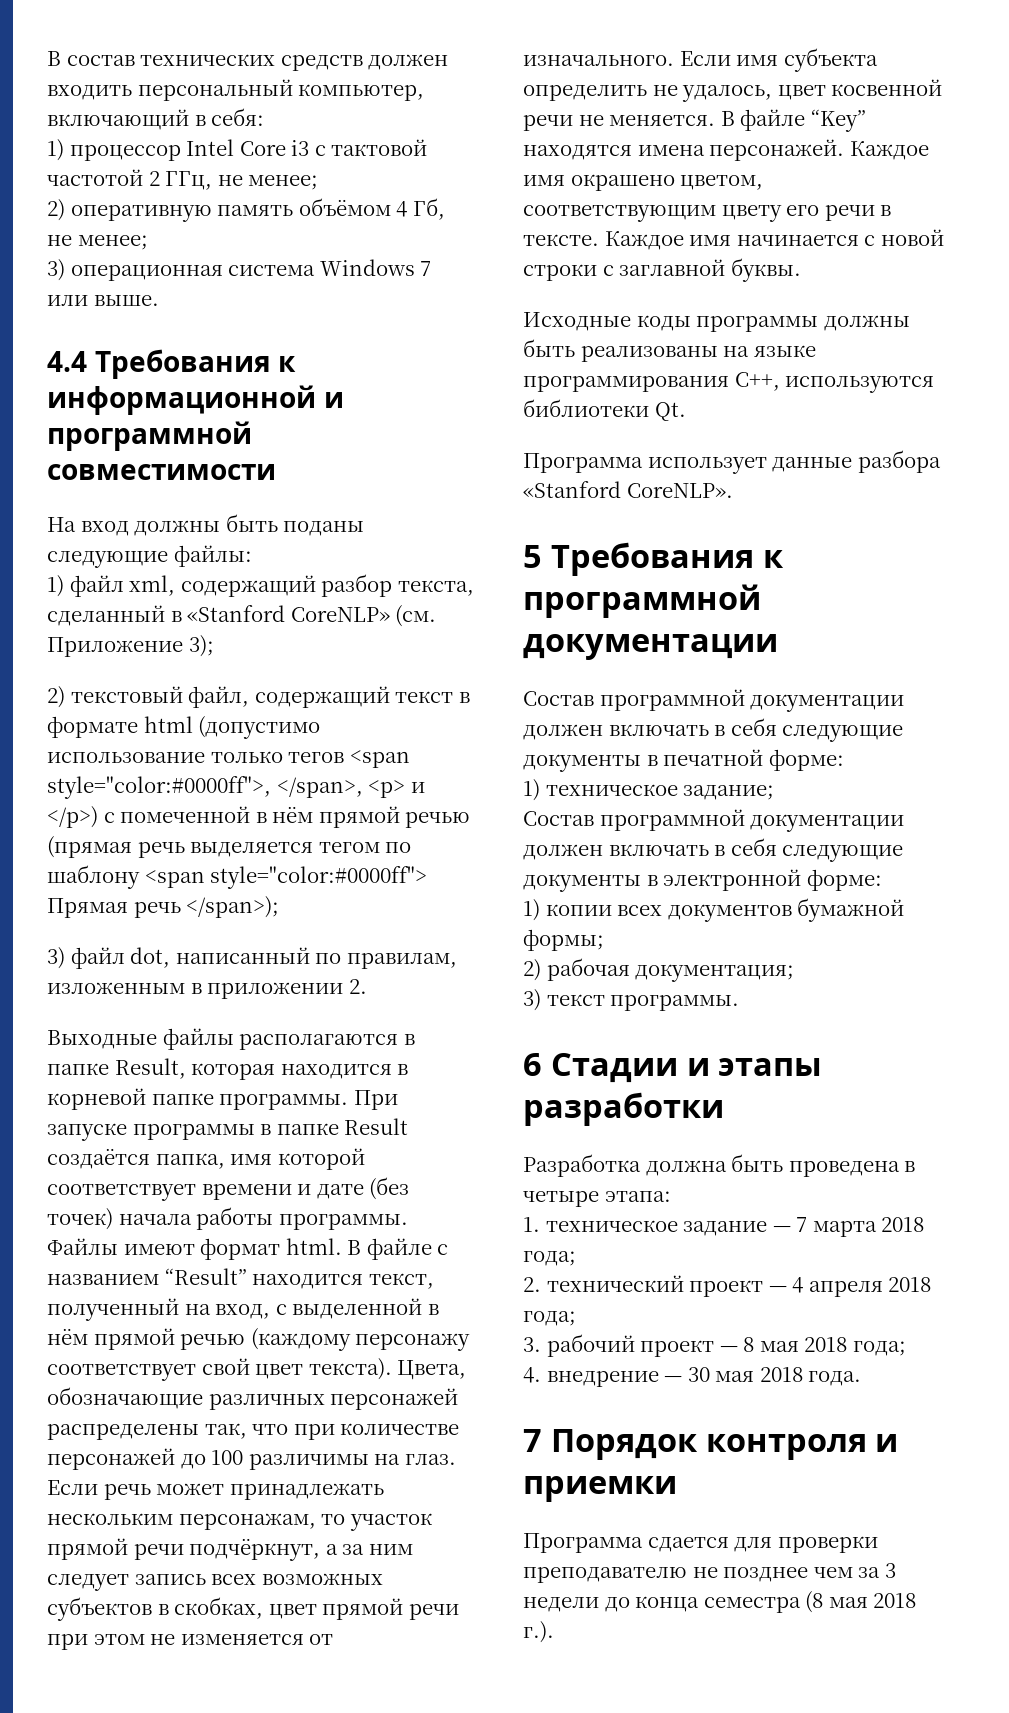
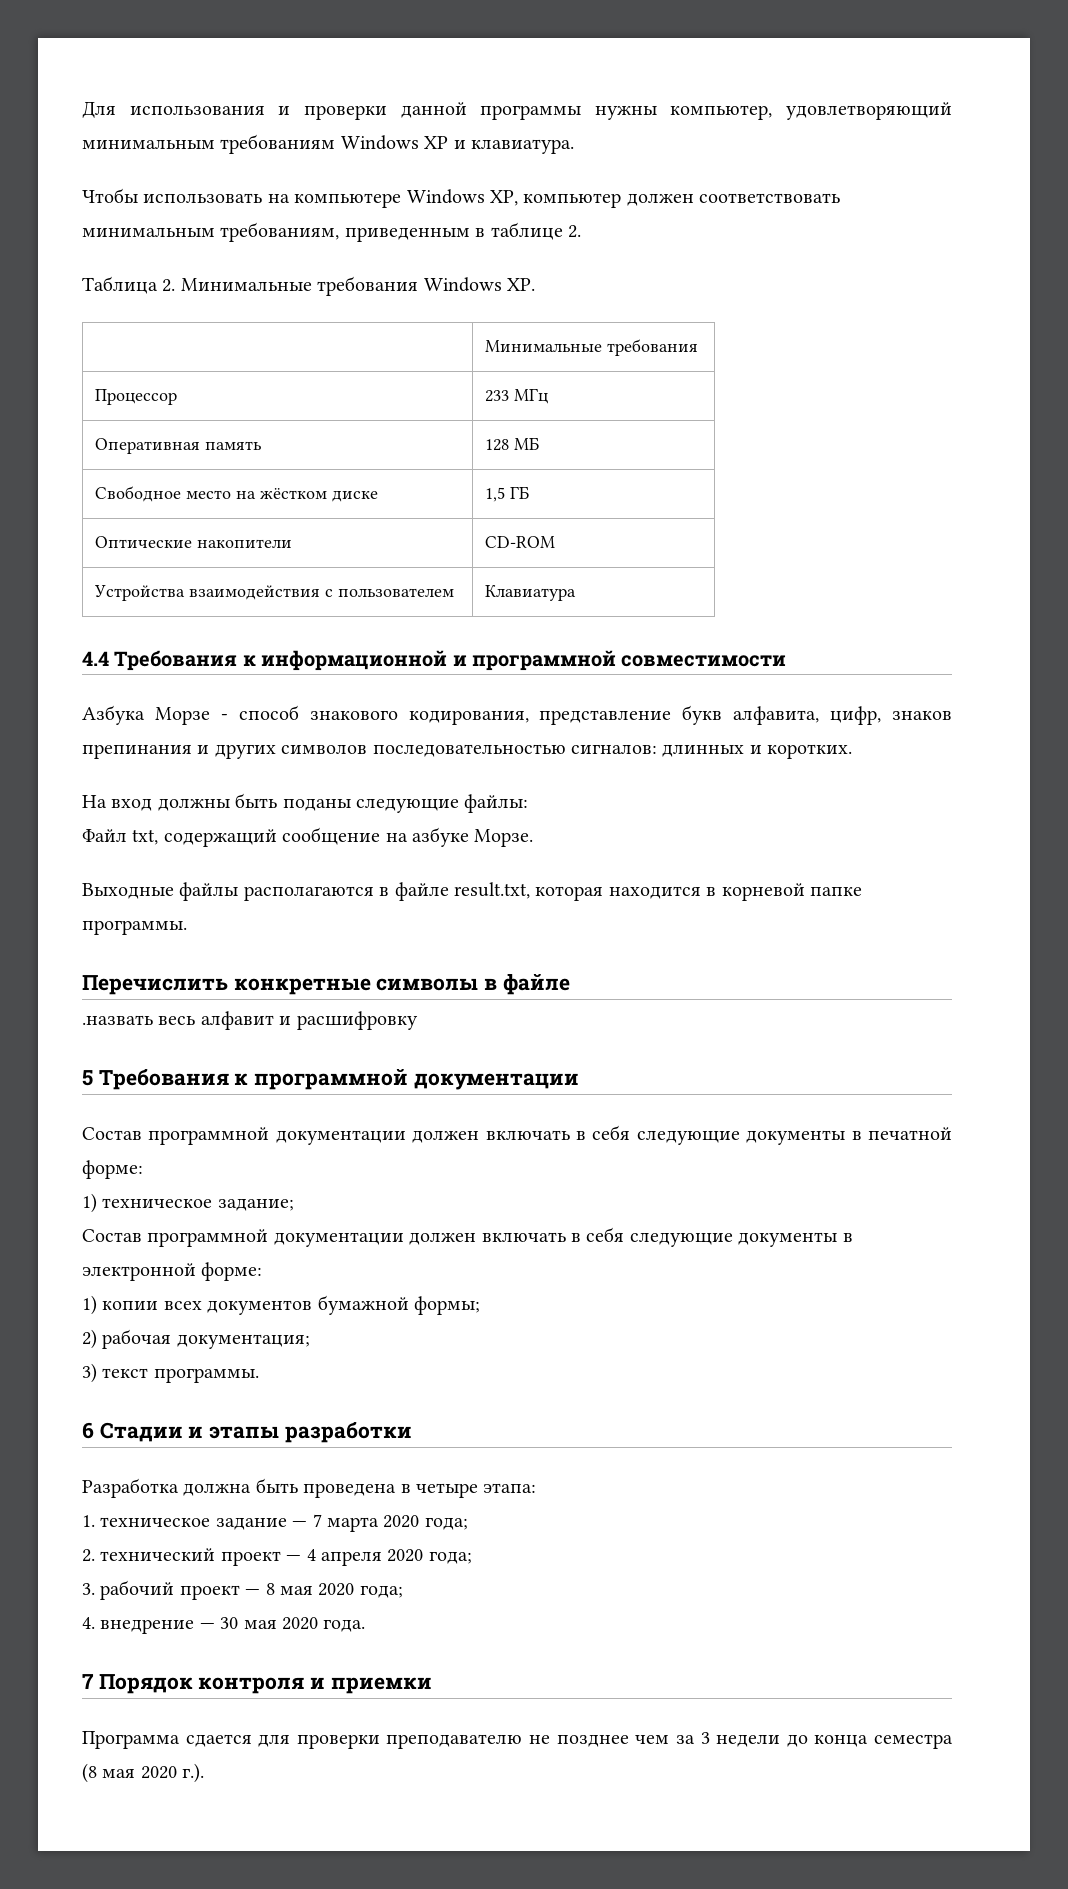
[47,51,449,71] [47,79,425,101] [47,108,265,130] [47,139,428,161] [47,169,319,190] [47,198,445,222] [47,235,148,250] [47,259,432,281] [47,295,159,306] В состав технических средств должен входить персональный компьютер, включающий в себя: // 1) процессор Intel Core i3 с тактовой частотой 2 ГГц, не менее; // 2) оперативную память объёмом 4 Гб, не менее; // 3) операционная система Windows 7 или выше. -> [82,101,952,120] [82,134,574,154] [82,188,841,208] [82,222,581,242] [82,276,535,296] [485,339,699,356] [95,389,178,405] [485,388,549,404] [95,438,262,454] [485,437,541,451] [95,486,379,502] [485,486,531,502] [95,536,293,548] [485,536,556,548] [94,585,455,601] [485,585,577,601] Для использования и проверки данной программы нужны компьютер, удовлетворяющий минимальным требованиям Windows XP и клавиатура. // Чтобы использовать на компьютере Windows XP, компьютер должен соответствовать минимальным требованиям, приведенным в таблице 2. // Таблица 2. Минимальные требования Windows XP. // | Минимальные требования // Процессор | 233 МГц // Оперативная память | 128 МБ // Свободное место на жёстком диске | 1,5 ГБ // Оптические накопители | CD-ROM // Устройства взаимодействия с пользователем | Клавиатура
(276, 472) none -> [82,705,952,725] [82,744,853,759] // Азбука Морзе - способ знакового кодирования, представление букв алфавита, цифр, знаков препинания и других символов последовательностью сигналов: длинных и коротких.
[47,574,474,597] [47,605,437,627] [47,635,214,657] [47,686,470,708] [47,716,321,739] [47,750,410,768] [47,776,425,799] [47,806,471,828] [47,836,412,858] [47,865,428,889] [47,896,280,918] [47,947,457,969] [47,979,367,999] 1) файл xml, содержащий разбор текста, сделанный в «Stanford CoreNLP» (см. Приложение 3); // 2) текстовый файл, содержащий текст в формате html (допустимо использование только тегов <span style="color:#0000ff">, </span>, <p> и </p>) с помеченной в нём прямой речью (прямая речь выделяется тегом по шаблону <span style="color:#0000ff"> Прямая речь </span>); // 3) файл dot, написанный по правилам, изложенным в приложении 2. -> [82,827,534,847] Файл txt, содержащий сообщение на азбуке Морзе.
[47,1058,186,1079] папке Result, -> [394,882,530,901] файле result.txt,
[353,1090,398,1110] [47,1118,409,1141] [47,1148,365,1170] [47,1177,410,1201] [47,1207,408,1230] [47,1238,449,1260] [47,1268,434,1289] [47,1298,439,1321] [47,1328,471,1351] [47,1358,467,1381] [47,1387,459,1410] [47,1423,460,1440] [47,1448,456,1470] [47,1480,384,1500] [47,1513,432,1531] [47,1538,413,1561] [47,1573,383,1591] [47,1597,459,1621] [47,1634,334,1650] [523,48,878,72] [523,79,943,102] [523,109,866,132] [523,139,929,161] [523,174,764,191] [523,205,892,222] [523,229,944,250] [523,258,801,282] [523,312,910,332] [523,339,816,362] [523,372,935,393] [523,399,686,421] [523,450,941,474] [523,481,733,498] При запуске программы в папке Result создаётся папка, имя которой соответствует времени и дате (без точек) начала работы программы. Файлы имеют формат html. В файле с названием “Result” находится текст, полученный на вход, с выделенной в нём прямой речью (каждому персонажу соответствует свой цвет текста). Цвета, обозначающие различных персонажей распределены так, что при количестве персонажей до 100 различимы на глаз. Если речь может принадлежать нескольким персонажам, то участок прямой речи подчёркнут, а за ним следует запись всех возможных субъектов в скобках, цвет прямой речи при этом не изменяется от изначального. Если имя субъекта определить не удалось, цвет косвенной речи не меняется. В файле “Key” находятся имена персонажей. Каждое имя окрашено цветом, соответствующим цвету его речи в тексте. Каждое имя начинается с новой строки с заглавной буквы. // Исходные коды программы должны быть реализованы на языке программирования C++, используются библиотеки Qt. // Программа использует данные разбора «Stanford CoreNLP». -> [82,974,570,995] [82,1011,418,1030] // Перечислить конкретные символы в файле // .назвать весь алфавит и расшифровку
[881,1217,925,1232] 2018 -> [383,1515,420,1528] 2020
[888,1277,932,1292] 2018 -> [387,1549,424,1562] 2020
[804,1337,848,1352] 2018 -> [318,1583,355,1596] 2020
[759,1367,803,1382] 2018 -> [282,1617,318,1630] 2020
[873,1593,917,1608] 2018 -> [140,1766,177,1779] 2020

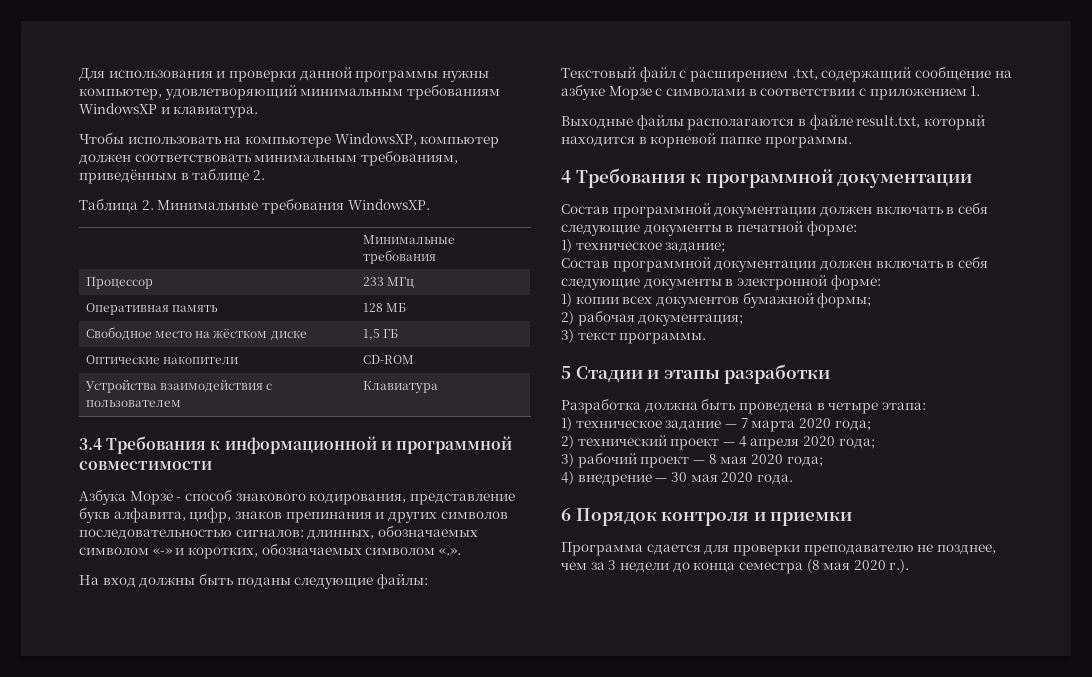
[340,135,449,150] Windows XP -> [79,103,157,114] WindowsXP
[406,189,518,206] Windows XP, -> [334,133,417,146] WindowsXP,
[344,227,470,242] приведенным -> [79,169,177,184] приведённым
[423,277,535,292] Windows XP. -> [347,199,430,210] WindowsXP.
[82,651,109,666] 4.4 -> [79,438,102,450] 3.4
[662,744,853,759] длинных и коротких. -> [307,525,478,540] [79,543,461,559] длинных, обозначаемых символом «-» и коротких, обозначаемых символом «.».
[82,827,534,847] Файл txt, содержащий сообщение на азбуке Морзе. -> [561,66,1012,82] [561,84,981,100] Текстовый файл с расширением .txt, содержащий сообщение на азбуке Морзе с символами в соответствии с приложением 1.
[535,886,604,901] которая -> [923,115,985,130] который
[82,974,570,995] [82,1011,418,1030] [82,1070,93,1086] Перечислить конкретные символы в файле // .назвать весь алфавит и расшифровку // 5 -> [561,170,571,183] 4
[82,1422,94,1439] 6 -> [561,366,571,379] 5
[82,1515,95,1527] 1. -> [561,417,572,431] 1)
[82,1549,95,1562] 2. -> [561,435,574,449] 2)
[82,1583,95,1595] 3. -> [561,453,574,467] 3)
[82,1617,95,1629] 4. -> [561,471,574,485] 4)
[82,1674,94,1689] 7 -> [561,508,571,521] 6
[556,1734,629,1747] позднее -> [936,544,996,555] позднее,

